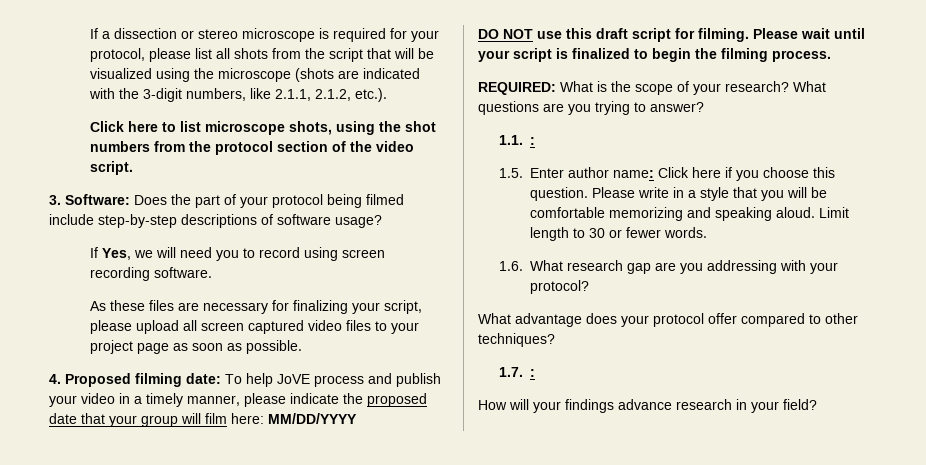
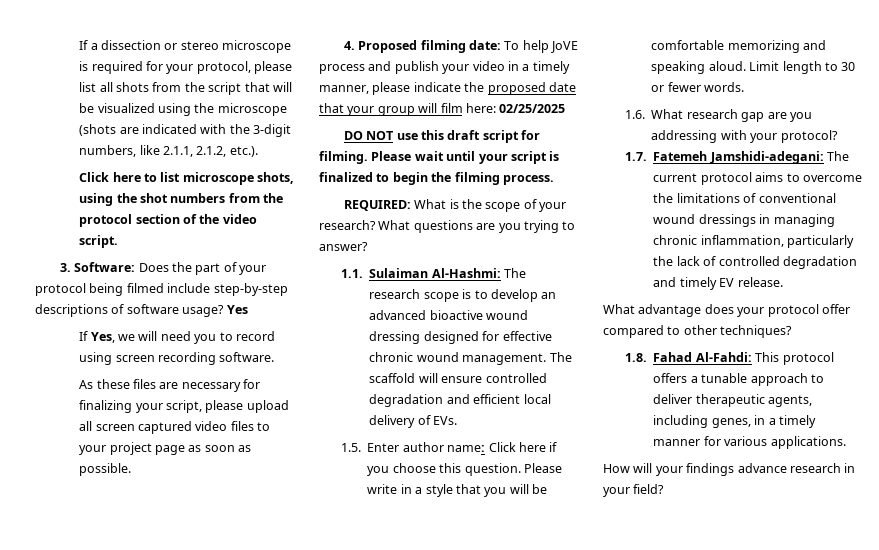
(382, 221) none -> [226,305,248,314] Yes
[268,413,357,424] MM/DD/YYYY -> [499,104,566,113] 02/25/2025
[529,137,535,145] : -> [369,268,527,278] [369,289,557,302] [369,310,529,320] [369,331,552,344] [369,352,572,365] [369,373,547,383] [369,394,551,407] [369,415,458,428] Sulaiman Al-Hashmi: The research scope is to develop an advanced bioactive wound dressing designed for effective chronic wound management. The scaffold will ensure controlled degradation and efficient local delivery of EVs.
(589, 287) none -> [625,151,850,164] [653,172,862,185] [653,193,836,203] [653,214,835,227] [653,235,855,248] [653,256,857,269] [653,277,783,290] // 1.7. Fatemeh Jamshidi-adegani: The current protocol aims to overcome the limitations of conventional wound dressings in managing chronic inflammation, particularly the lack of controlled degradation and timely EV release.
[498,367,535,377] 1.7. : -> [625,352,834,365] [653,373,824,386] [653,394,813,407] [653,415,816,428] [653,436,846,449] 1.8. Fahad Al-Fahdi: This protocol offers a tunable approach to deliver therapeutic agents, including genes, in a timely manner for various applications.

